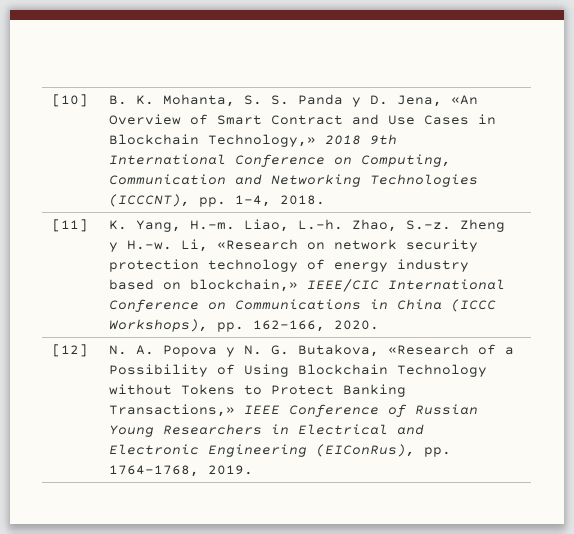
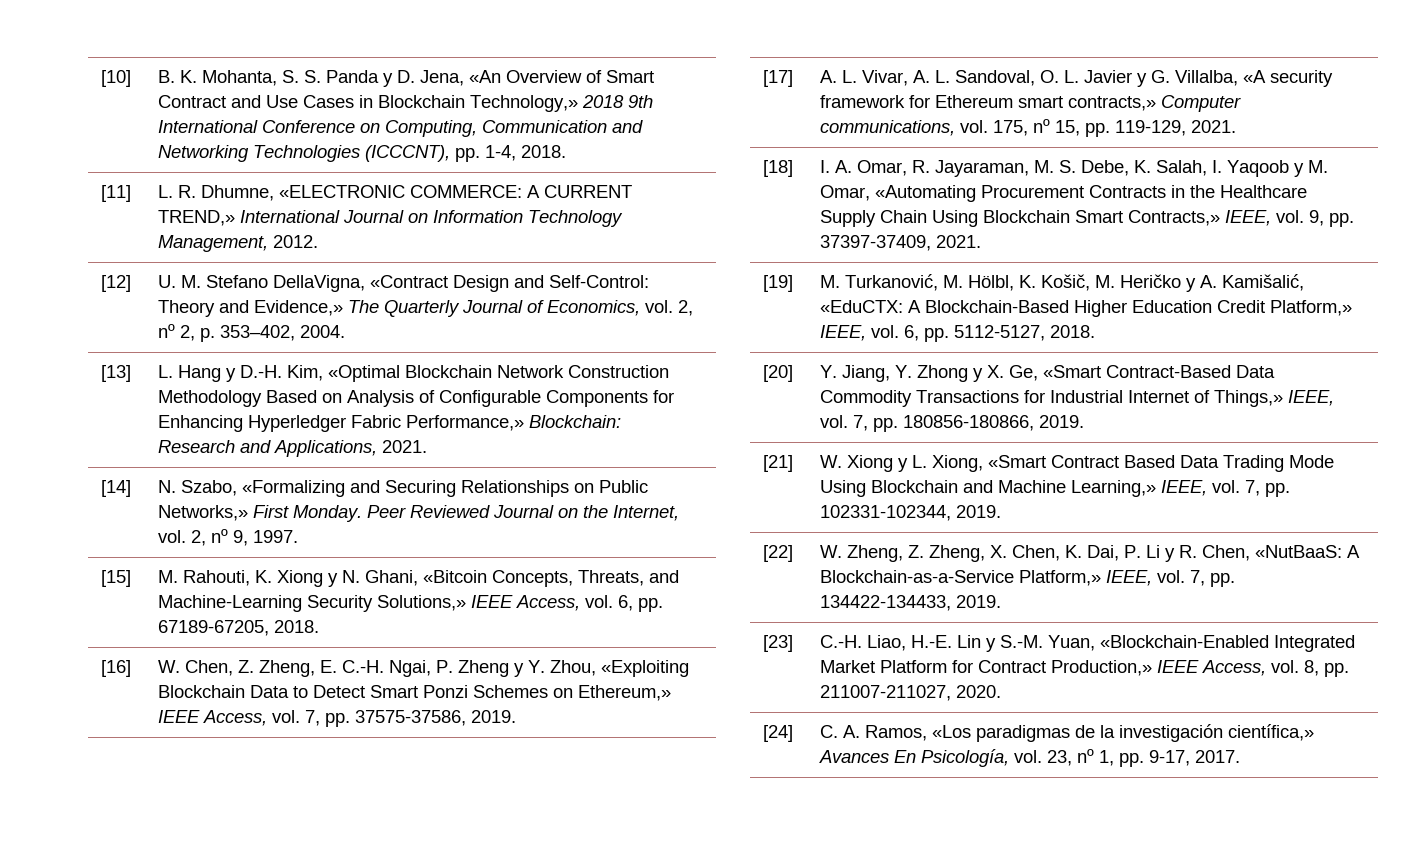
[109,219,506,232] [109,239,479,252] [109,259,470,272] [109,279,506,292] [109,299,497,312] [109,319,380,332] [52,344,89,357] [109,344,515,357] [109,364,488,377] [109,384,407,397] [109,404,479,417] [109,424,425,437] [109,444,452,457] [109,465,254,477] K. Yang, H.-m. Liao, L.-h. Zhao, S.-z. Zheng y H.-w. Li, «Research on network security protection technology of energy industry based on blockchain,» IEEE/CIC International Conference on Communications in China (ICCC Workshops), pp. 162-166, 2020. // [12] | N. A. Popova y N. G. Butakova, «Research of a Possibility of Using Blockchain Technology without Tokens to Protect Banking Transactions,» IEEE Conference of Russian Young Researchers in Electrical and Electronic Engineering (EIConRus), pp. 1764-1768, 2019. -> [158,185,633,201] [158,210,624,227] [158,235,319,252] [101,275,132,292] [158,275,650,292] [158,300,694,317] [158,324,346,342] [101,365,132,382] [158,365,670,382] [158,390,675,407] [158,415,622,432] [158,440,428,457] [101,480,132,497] [158,480,649,497] [158,505,680,522] [158,529,299,546] [101,570,132,587] [158,570,680,587] [158,595,664,612] [158,620,320,636] [101,660,132,677] [158,660,690,677] [158,685,672,701] [158,710,517,727] [763,70,794,87] [820,70,1334,87] [820,95,1242,112] [820,119,1237,137] [763,160,794,177] [820,160,1329,177] [820,185,1308,202] [820,210,1355,227] [820,235,982,251] [763,275,794,292] [820,274,1305,292] [820,300,1353,317] [820,325,1096,342] [763,365,794,382] [820,365,1276,382] [820,390,1335,407] [820,415,1085,432] [763,455,794,472] [820,455,1335,472] [820,480,1291,497] [820,505,1002,521] [763,545,794,562] [820,545,1361,562] [820,570,1236,587] [820,595,1002,611] [763,635,794,652] [820,635,1356,652] [820,660,1350,677] [820,685,1002,701] [763,725,794,742] [820,724,1315,742] [819,749,1241,767] L. R. Dhumne, «ELECTRONIC COMMERCE: A CURRENT TREND,» International Journal on Information Technology Management, 2012. // [12] | U. M. Stefano DellaVigna, «Contract Design and Self-Control: Theory and Evidence,» The Quarterly Journal of Economics, vol. 2, nº 2, p. 353–402, 2004. // [13] | L. Hang y D.-H. Kim, «Optimal Blockchain Network Construction Methodology Based on Analysis of Configurable Components for Enhancing Hyperledger Fabric Performance,» Blockchain: Research and Applications, 2021. // [14] | N. Szabo, «Formalizing and Securing Relationships on Public Networks,» First Monday. Peer Reviewed Journal on the Internet, vol. 2, nº 9, 1997. // [15] | M. Rahouti, K. Xiong y N. Ghani, «Bitcoin Concepts, Threats, and Machine-Learning Security Solutions,» IEEE Access, vol. 6, pp. 67189-67205, 2018. // [16] | W. Chen, Z. Zheng, E. C.-H. Ngai, P. Zheng y Y. Zhou, «Exploiting Blockchain Data to Detect Smart Ponzi Schemes on Ethereum,» IEEE Access, vol. 7, pp. 37575-37586, 2019. // [17] | A. L. Vivar, A. L. Sandoval, O. L. Javier y G. Villalba, «A security framework for Ethereum smart contracts,» Computer communications, vol. 175, nº 15, pp. 119-129, 2021. // [18] | I. A. Omar, R. Jayaraman, M. S. Debe, K. Salah, I. Yaqoob y M. Omar, «Automating Procurement Contracts in the Healthcare Supply Chain Using Blockchain Smart Contracts,» IEEE, vol. 9, pp. 37397-37409, 2021. // [19] | M. Turkanović, M. Hölbl, K. Košič, M. Heričko y A. Kamišalić, «EduCTX: A Blockchain-Based Higher Education Credit Platform,» IEEE, vol. 6, pp. 5112-5127, 2018. // [20] | Y. Jiang, Y. Zhong y X. Ge, «Smart Contract-Based Data Commodity Transactions for Industrial Internet of Things,» IEEE, vol. 7, pp. 180856-180866, 2019. // [21] | W. Xiong y L. Xiong, «Smart Contract Based Data Trading Mode Using Blockchain and Machine Learning,» IEEE, vol. 7, pp. 102331-102344, 2019. // [22] | W. Zheng, Z. Zheng, X. Chen, K. Dai, P. Li y R. Chen, «NutBaaS: A Blockchain-as-a-Service Platform,» IEEE, vol. 7, pp. 134422-134433, 2019. // [23] | C.-H. Liao, H.-E. Lin y S.-M. Yuan, «Blockchain-Enabled Integrated Market Platform for Contract Production,» IEEE Access, vol. 8, pp. 211007-211027, 2020. // [24] | C. A. Ramos, «Los paradigmas de la investigación científica,» Avances En Psicología, vol. 23, nº 1, pp. 9-17, 2017.

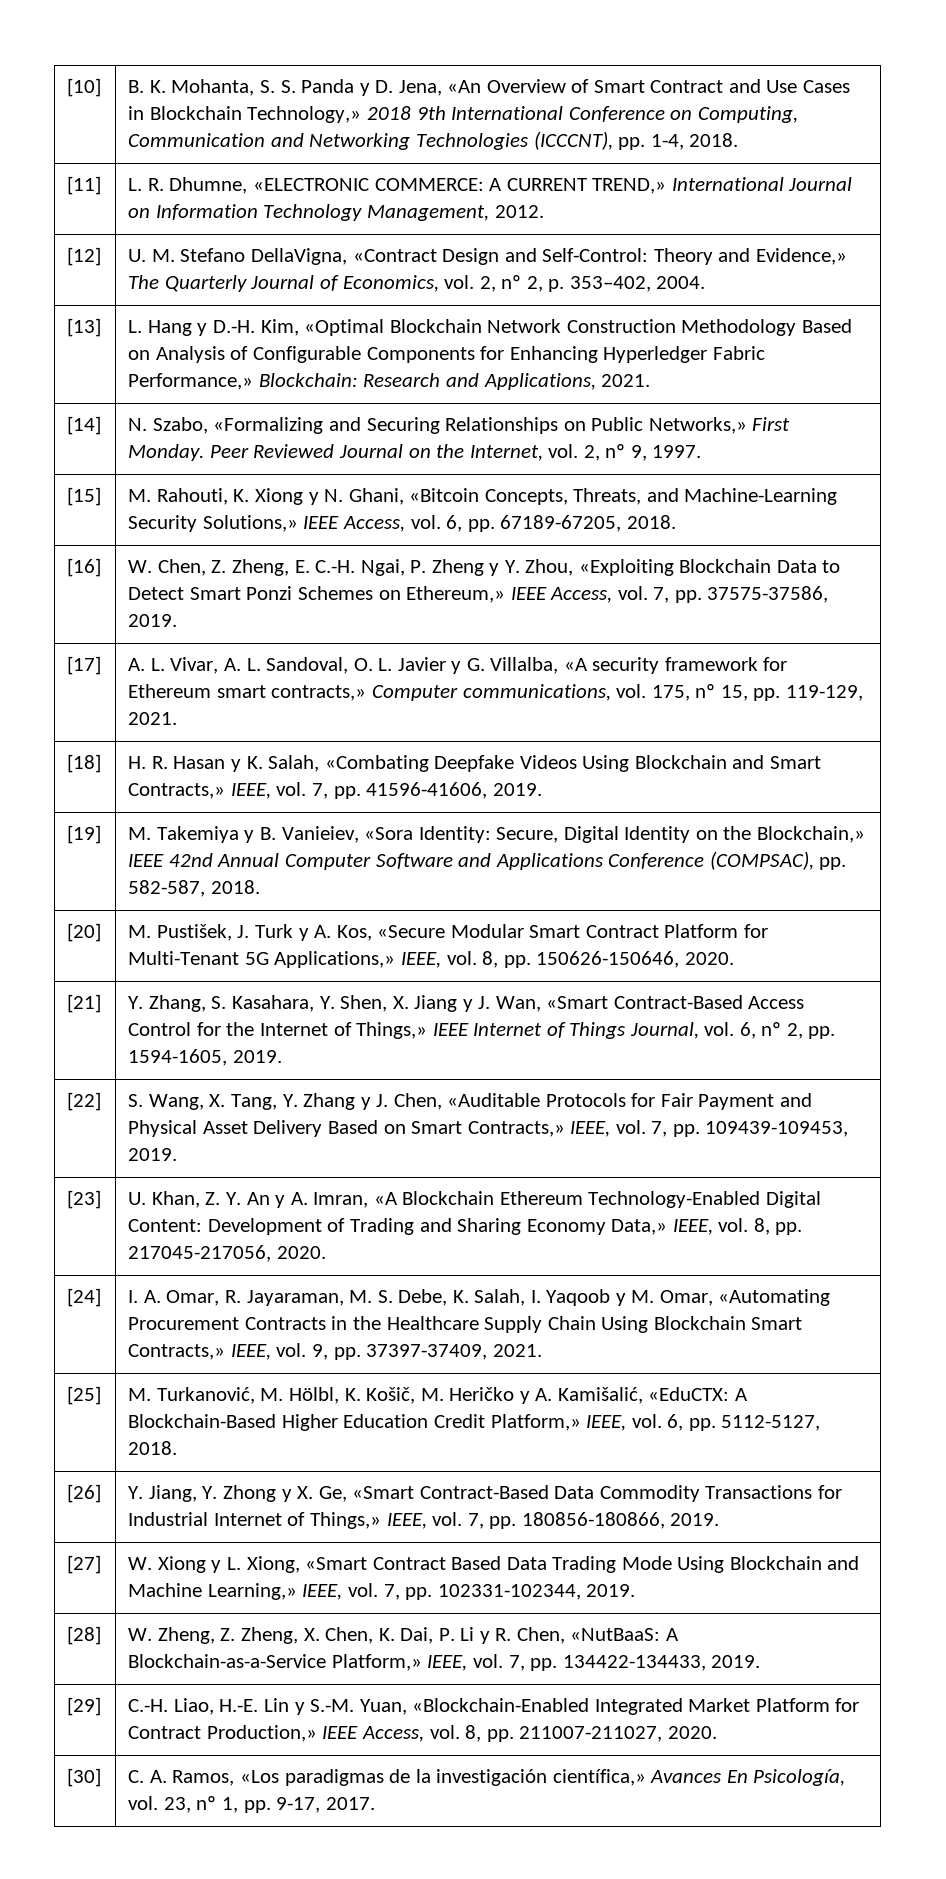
(794, 168) none -> [128,755,821,772] [128,782,542,799] [67,825,102,844] [128,826,865,843] [128,851,847,870] [128,880,260,897] [67,923,102,942] [128,924,768,941] [128,951,734,968] [67,994,102,1013] [128,995,805,1012] [128,1022,836,1039] [128,1049,282,1066] [67,1092,102,1111] [128,1093,812,1110] [128,1120,849,1137] [128,1148,178,1161] [67,1190,102,1209] [128,1191,821,1208] [128,1218,803,1235] [128,1245,326,1262] [67,1288,102,1307] | H. R. Hasan y K. Salah, «Combating Deepfake Videos Using Blockchain and Smart Contracts,» IEEE, vol. 7, pp. 41596-41606, 2019. // [19] | M. Takemiya y B. Vanieiev, «Sora Identity: Secure, Digital Identity on the Blockchain,» IEEE 42nd Annual Computer Software and Applications Conference (COMPSAC), pp. 582-587, 2018. // [20] | M. Pustišek, J. Turk y A. Kos, «Secure Modular Smart Contract Platform for Multi-Tenant 5G Applications,» IEEE, vol. 8, pp. 150626-150646, 2020. // [21] | Y. Zhang, S. Kasahara, Y. Shen, X. Jiang y J. Wan, «Smart Contract-Based Access Control for the Internet of Things,» IEEE Internet of Things Journal, vol. 6, nº 2, pp. 1594-1605, 2019. // [22] | S. Wang, X. Tang, Y. Zhang y J. Chen, «Auditable Protocols for Fair Payment and Physical Asset Delivery Based on Smart Contracts,» IEEE, vol. 7, pp. 109439-109453, 2019. // [23] | U. Khan, Z. Y. An y A. Imran, «A Blockchain Ethereum Technology-Enabled Digital Content: Development of Trading and Sharing Economy Data,» IEEE, vol. 8, pp. 217045-217056, 2020. // [24]
[763,275,794,292] [19] -> [67,1386,102,1405] [25]
[763,365,794,382] [20] -> [67,1484,102,1503] [26]
[763,455,794,472] [21] -> [67,1555,102,1574] [27]
[763,545,794,562] [22] -> [67,1626,102,1645] [28]
[763,635,794,652] [23] -> [67,1697,102,1716] [29]
[763,725,794,742] [24] -> [67,1768,102,1787] [30]

